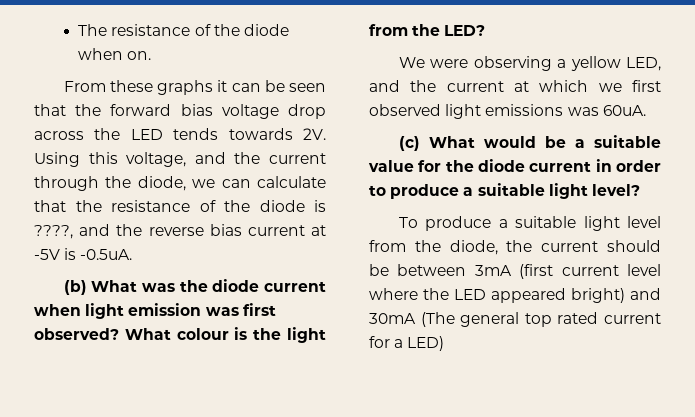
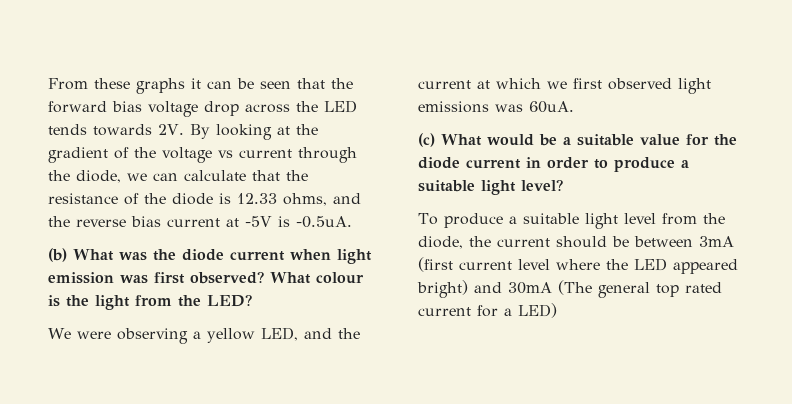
[78,24,290,36] [78,48,152,60] The resistance of the diode when on. // -> (48, 84) none
[34,152,261,167] Using this voltage, and the -> [189,124,318,140] [48,147,233,163] By looking at the gradient of the voltage vs
[34,225,73,239] ????, -> [237,193,327,206] 12.33 ohms,

